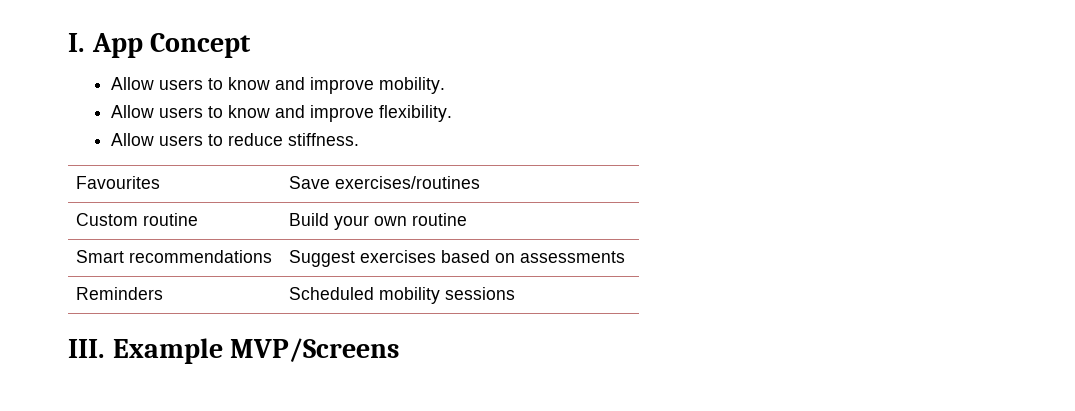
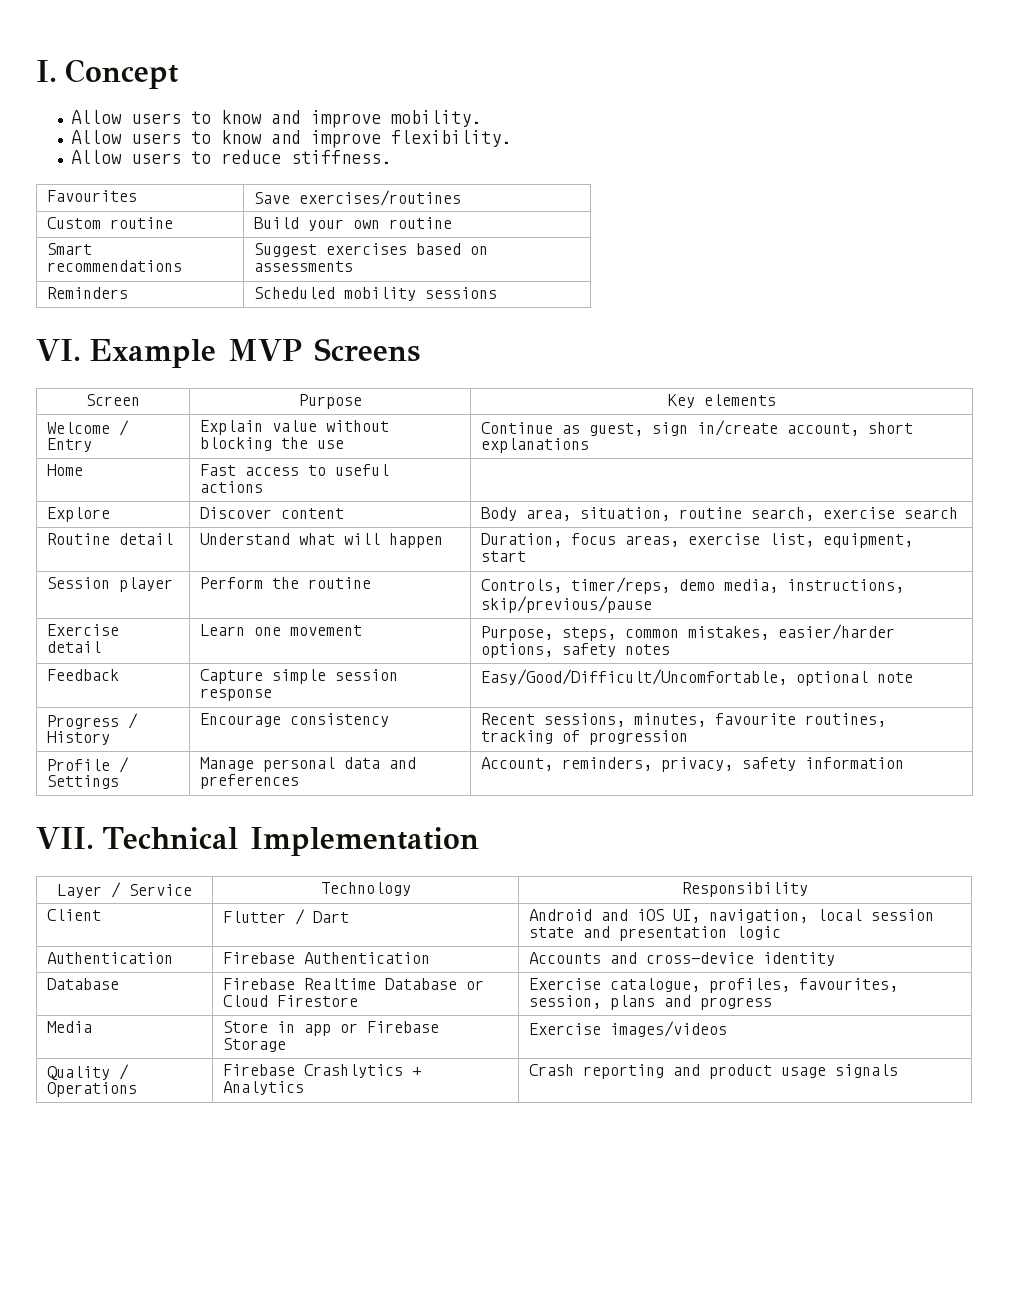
[91,33,143,58] App -> (57, 71) none
[68,338,400,364] III. Example MVP/Screens -> [36,338,420,368] [86,394,140,406] [298,394,362,409] [667,394,776,408] [46,420,129,436] [46,438,92,452] [199,420,389,435] [199,437,344,451] [480,420,913,436] [480,438,589,453] [46,464,83,476] [199,464,389,476] [199,481,263,493] [46,507,110,522] [199,507,344,519] [480,507,958,521] [46,533,173,545] [199,533,443,548] [480,533,913,548] [480,551,526,562] [46,577,173,592] [199,577,371,589] [480,577,904,594] [480,596,652,613] [46,624,119,636] [46,641,101,653] [199,624,362,636] [480,624,895,641] [480,643,670,658] [46,669,119,681] [199,669,398,684] [199,688,272,701] [480,669,913,686] [46,713,138,729] [46,731,110,745] [199,713,389,727] [480,713,886,727] [480,730,688,745] [46,757,129,773] [46,775,119,789] [199,757,416,772] [199,774,299,789] [480,757,904,772] [36,827,480,856] [56,882,192,898] [320,882,411,896] [682,882,808,897] [46,909,101,921] [222,909,349,925] [528,909,934,923] [528,926,781,941] [46,952,173,964] [222,952,430,964] [528,952,835,966] [46,978,119,990] [222,978,484,990] [222,995,358,1007] [528,978,898,993] [528,995,772,1010] [46,1021,92,1033] [222,1021,439,1036] [222,1038,286,1052] [528,1021,727,1037] [46,1064,129,1080] [46,1082,137,1097] [222,1064,421,1078] [222,1081,304,1095] [528,1064,898,1079] VI. Example MVP Screens // Screen | Purpose | Key elements // Welcome / Entry | Explain value without blocking the use | Continue as guest, sign in/create account, short explanations // Home | Fast access to useful actions | // Explore | Discover content | Body area, situation, routine search, exercise search // Routine detail | Understand what will happen | Duration, focus areas, exercise list, equipment, start // Session player | Perform the routine | Controls, timer/reps, demo media, instructions, skip/previous/pause // Exercise detail | Learn one movement | Purpose, steps, common mistakes, easier/harder options, safety notes // Feedback | Capture simple session response | Easy/Good/Difficult/Uncomfortable, optional note // Progress / History | Encourage consistency | Recent sessions, minutes, favourite routines, tracking of progression // Profile / Settings | Manage personal data and preferences | Account, reminders, privacy, safety information // VII. Technical Implementation // Layer / Service | Technology | Responsibility // Client | Flutter / Dart | Android and iOS UI, navigation, local session state and presentation logic // Authentication | Firebase Authentication | Accounts and cross-device identity // Database | Firebase Realtime Database or Cloud Firestore | Exercise catalogue, profiles, favourites, session, plans and progress // Media | Store in app or Firebase Storage | Exercise images/videos // Quality / Operations | Firebase Crashlytics + Analytics | Crash reporting and product usage signals

